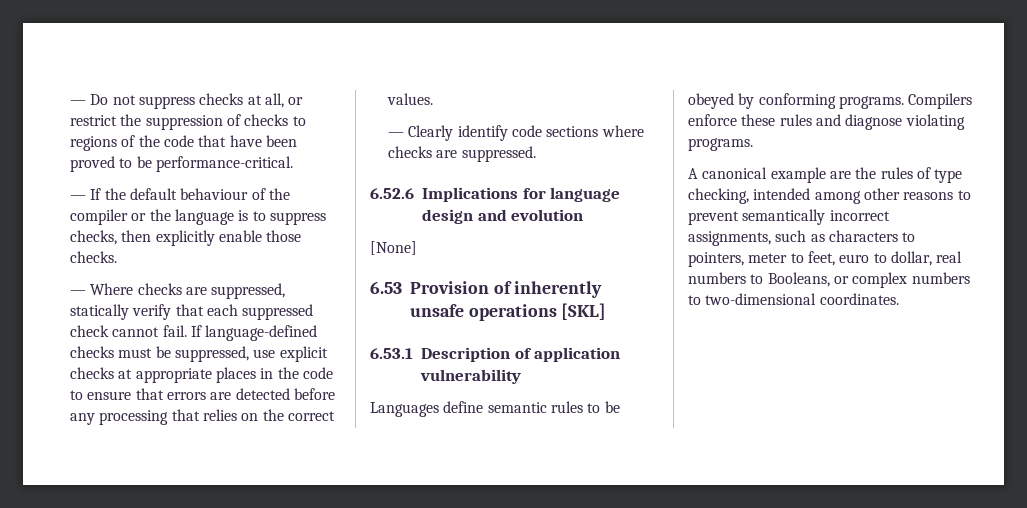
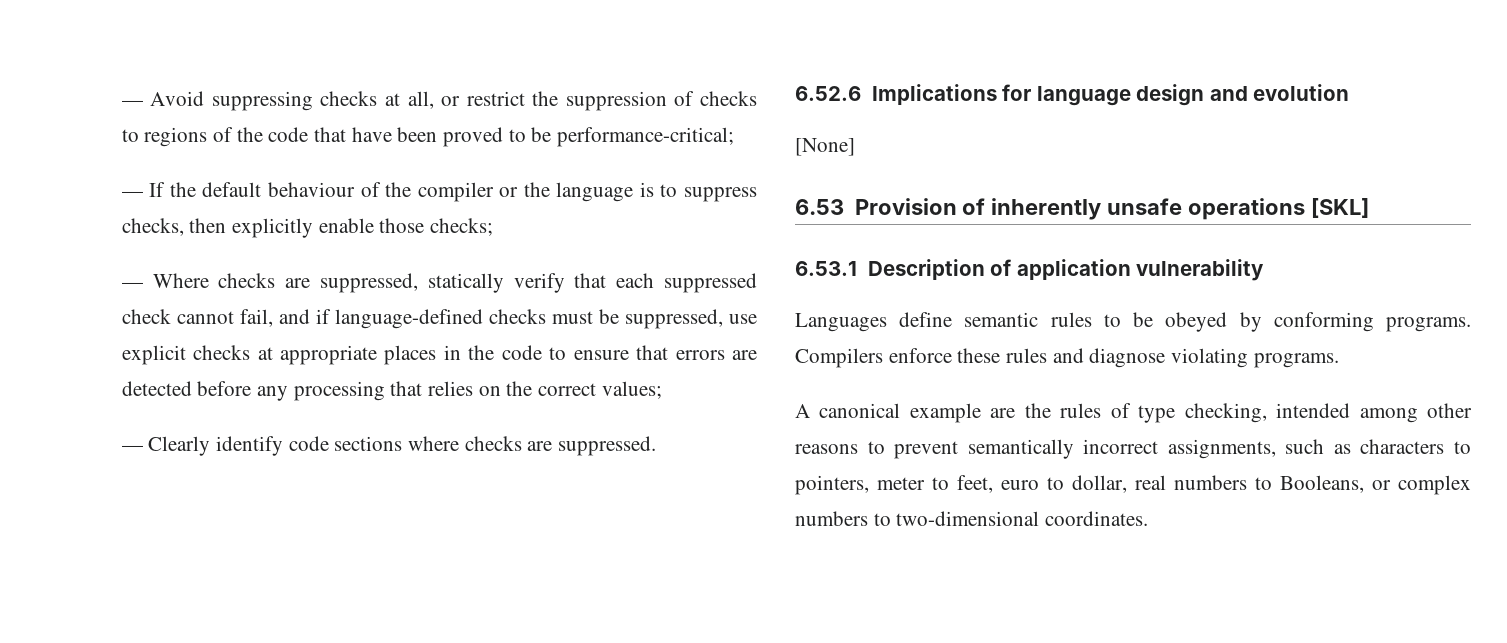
[70,94,196,109] — Do not suppress -> [121,91,313,111] — Avoid suppressing
[156,156,294,172] performance-critical. -> [557,127,735,147] performance-critical;
[70,251,118,263] checks. -> [430,218,494,236] checks;
[162,325,203,337] fail. If -> [239,309,331,327] fail, and if
[387,93,434,105] values. -> [601,381,662,399] values;

